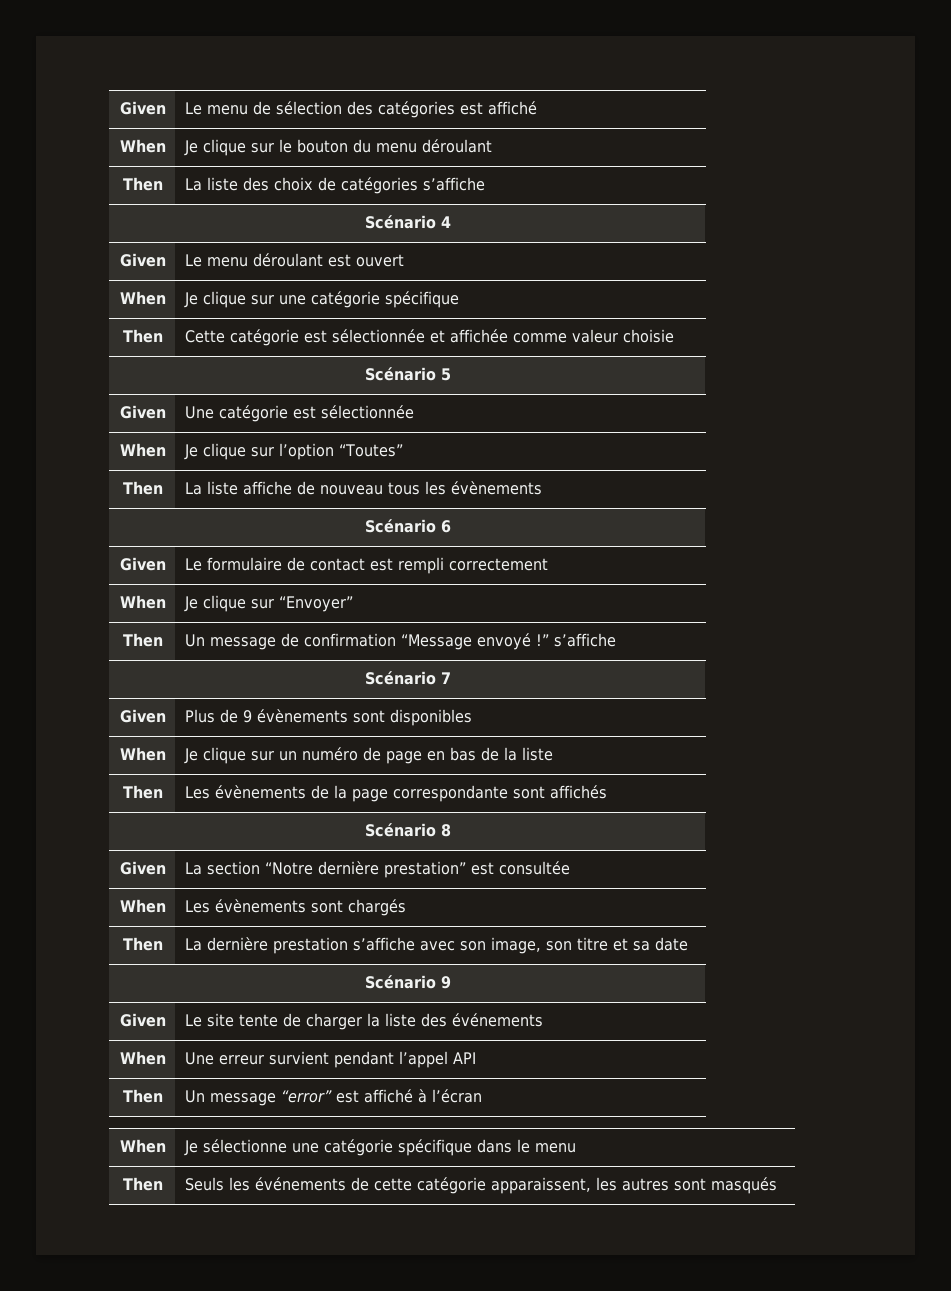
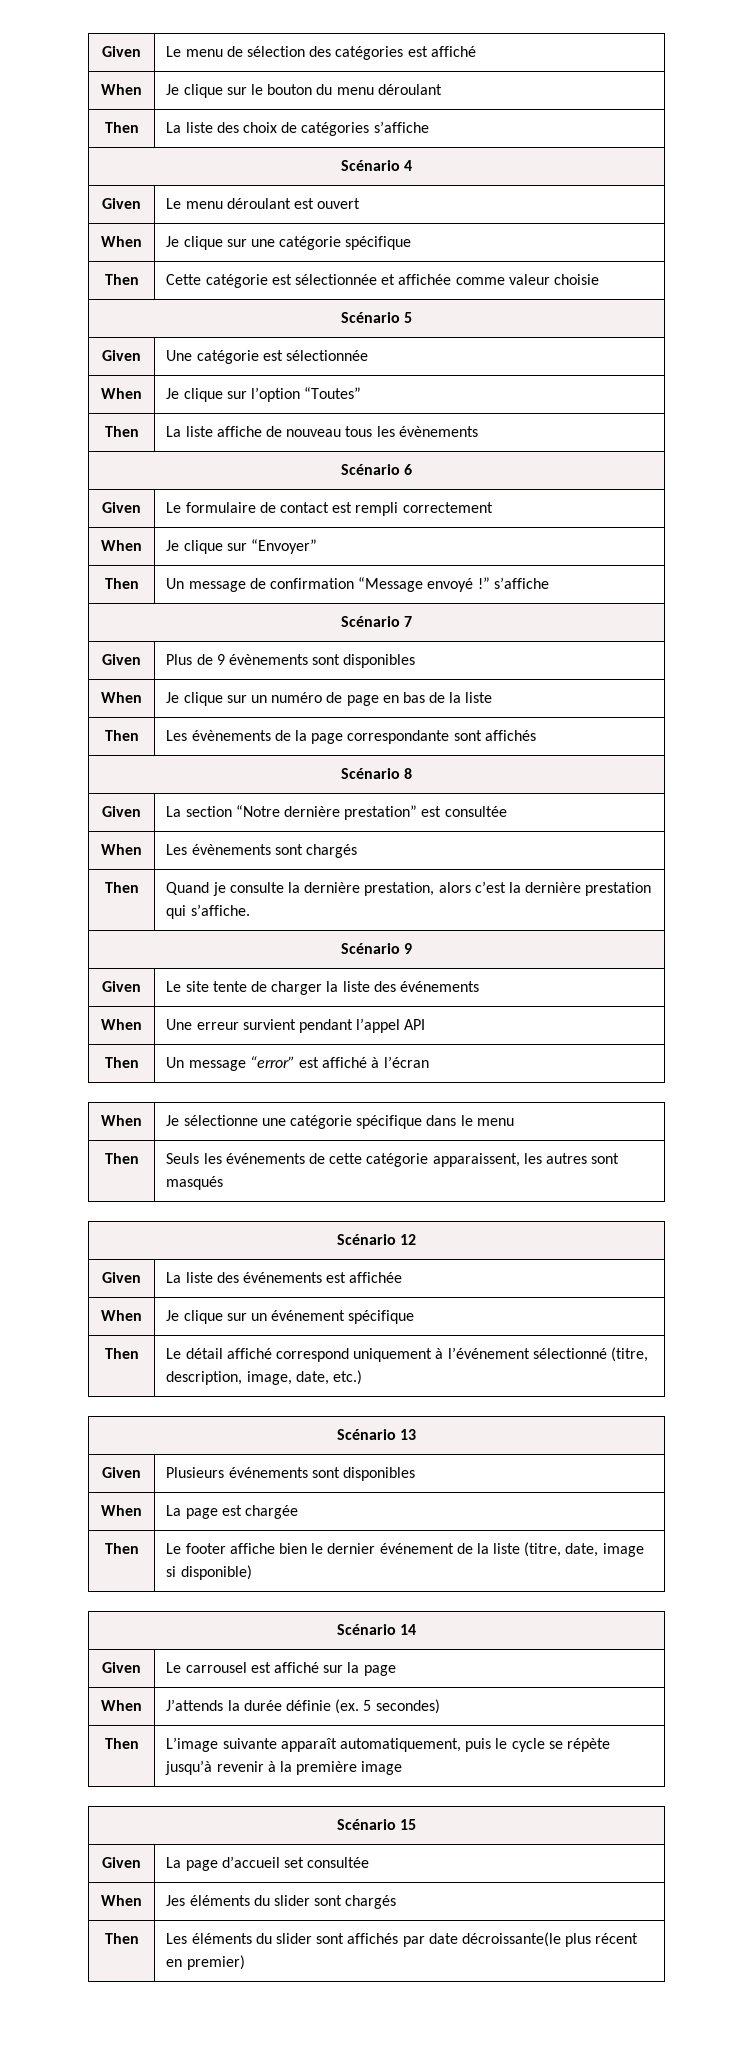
[184,937,688,954] La dernière prestation s’affiche avec son image, son titre et sa date -> [166,881,652,896] [166,904,250,919] Quand je consulte la dernière prestation, alors c’est la dernière prestation qui s’affiche.
(777, 1185) none -> [336,1234,417,1245] [102,1272,141,1283] [166,1272,403,1283] [101,1310,142,1321] [166,1310,415,1324] [104,1348,139,1359] [166,1347,648,1362] [166,1370,362,1385] [336,1429,417,1440] [102,1467,141,1478] [166,1467,415,1481] [101,1505,142,1516] [166,1505,298,1519] [104,1543,139,1554] [166,1542,644,1557] [166,1565,252,1580] [336,1624,417,1635] [102,1662,141,1673] [166,1662,396,1676] [101,1700,142,1711] [166,1699,440,1714] [104,1738,139,1749] [166,1737,610,1752] [165,1760,403,1775] [336,1819,417,1830] [102,1857,141,1868] [166,1856,370,1871] [101,1895,142,1906] [166,1895,397,1909] [104,1933,139,1944] [166,1932,639,1947] [166,1955,245,1970] // Scénario 12 // Given | La liste des événements est affichée // When | Je clique sur un événement spécifique // Then | Le détail affiché correspond uniquement à l’événement sélectionné (titre, description, image, date, etc.) // Scénario 13 // Given | Plusieurs événements sont disponibles // When | La page est chargée // Then | Le footer affiche bien le dernier événement de la liste (titre, date, image si disponible) // Scénario 14 // Given | Le carrousel est affiché sur la page // When | J’attends la durée définie (ex. 5 secondes) // Then | L’image suivante apparaît automatiquement, puis le cycle se répète jusqu’à revenir à la première image // Scénario 15 // Given | La page d’accueil set consultée // When | Jes éléments du slider sont chargés // Then | Les éléments du slider sont affichés par date décroissante(le plus récent en premier)

